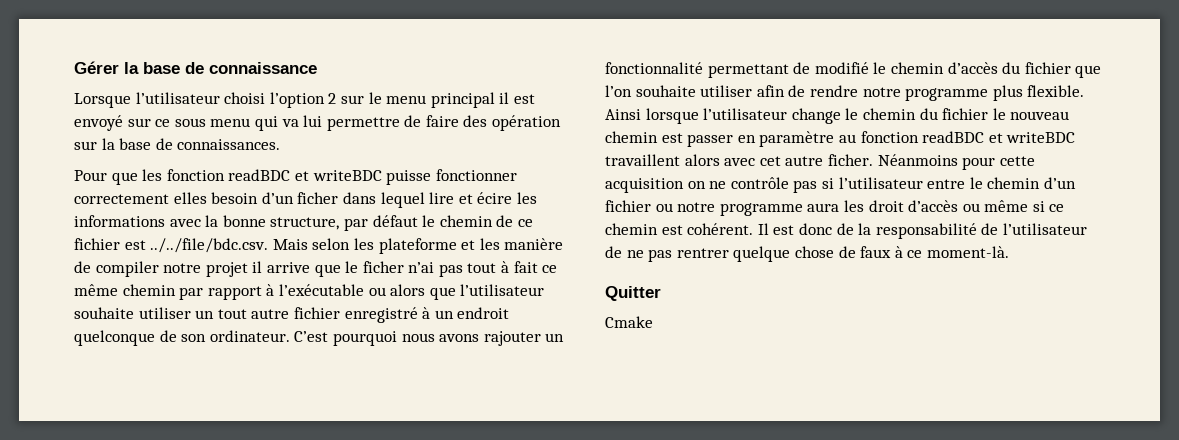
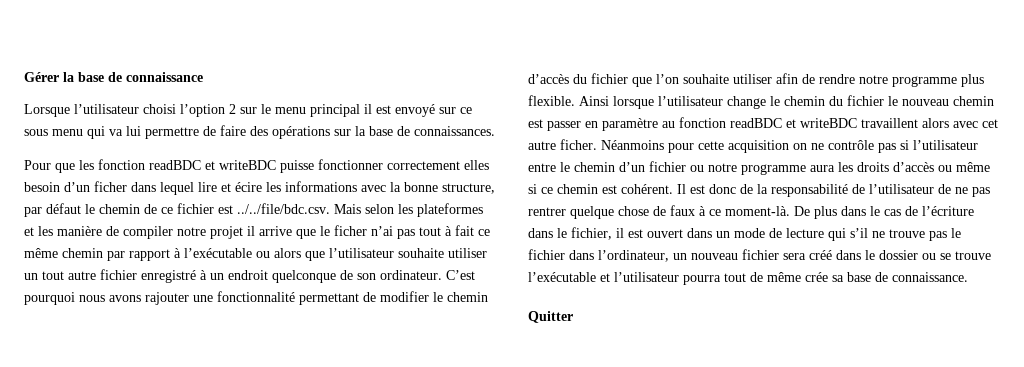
[492,115,562,131] opération -> [272,126,330,139] opérations
[378,238,457,254] plateforme -> [417,203,483,217] plateformes
[545,333,565,342] un -> [193,295,213,302] une
[814,62,869,74] modifié -> [380,291,429,302] modifier
[868,200,904,212] droit -> [857,162,889,172] droits
(1009, 252) none -> [794,206,974,219] [528,227,961,241] [528,249,991,262] [528,272,968,285] De plus dans le cas de l’écriture dans le fichier, il est ouvert dans un mode de lecture qui s’il ne trouve pas le fichier dans l’ordinateur, un nouveau fichier sera créé dans le dossier ou se trouve l’exécutable et l’utilisateur pourra tout de même crée sa base de connaissance.
[605,316,653,328] // Cmake -> (573, 317) none

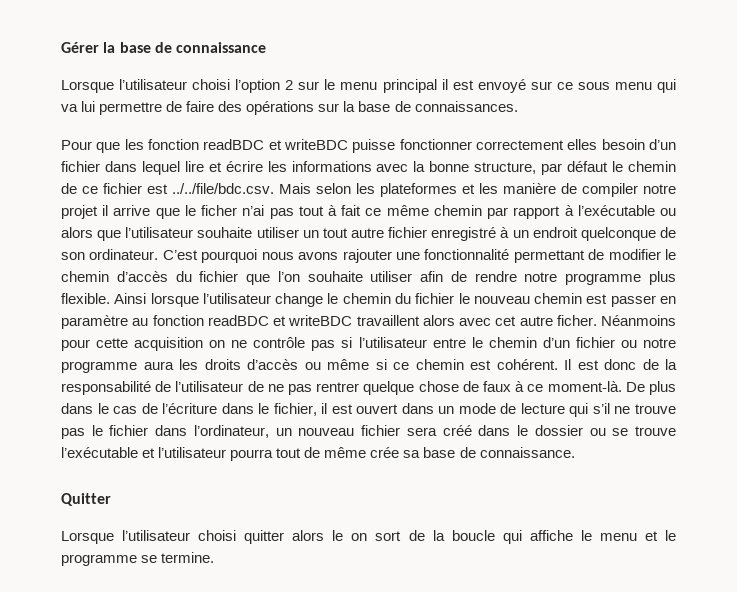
[94,181,127,192] ficher -> [61,161,100,172] fichier
[235,182,262,192] écire -> [225,161,263,172] écrire
(573, 317) none -> [61,530,676,544] [61,552,215,566] // Lorsque l’utilisateur choisi quitter alors le on sort de la boucle qui affiche le menu et le programme se termine.

